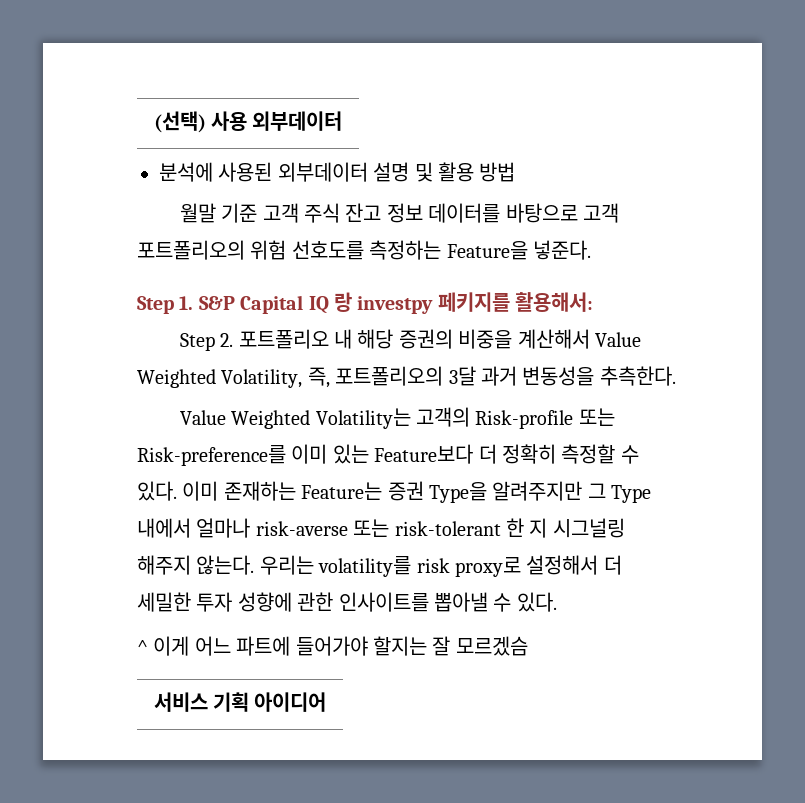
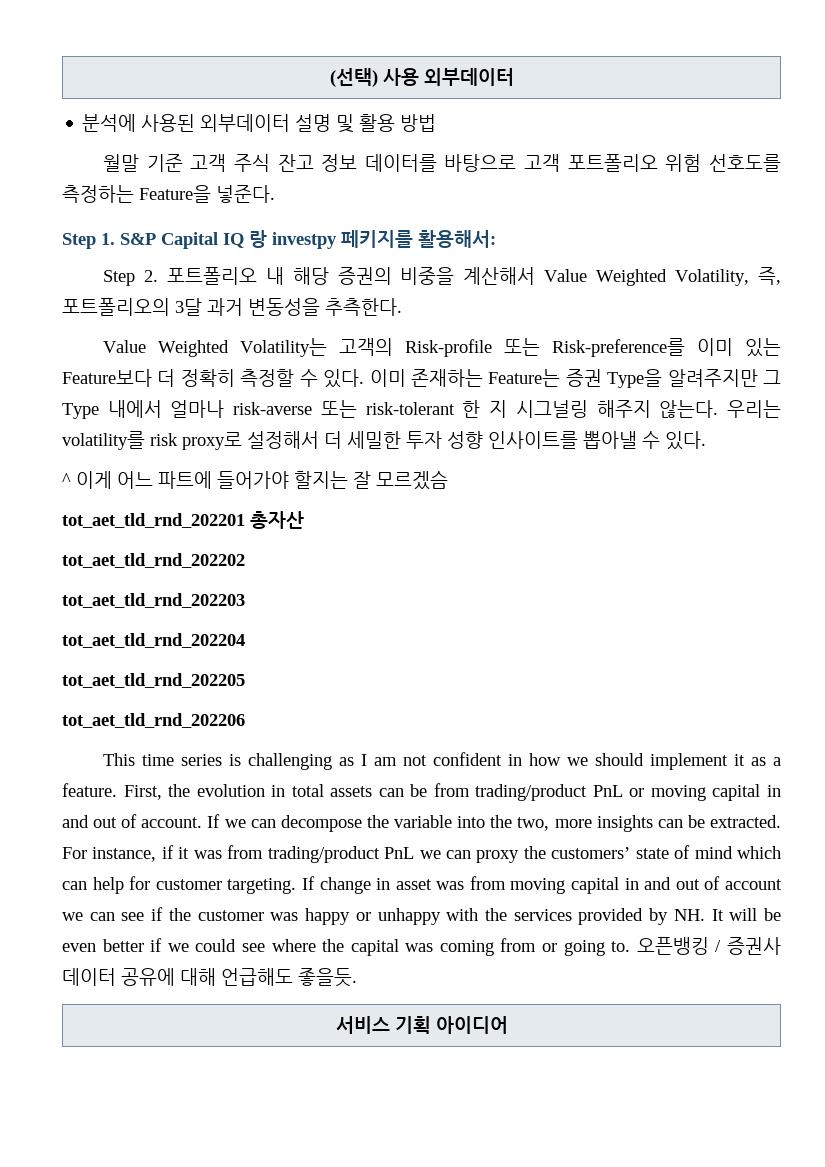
[137,240,245,260] 포트폴리오의 -> [567,154,658,172] 포트폴리오
[237,592,334,612] 성향에 관한 -> [447,431,483,449] 성향
(528, 646) none -> [62,511,304,529] [62,553,245,568] [62,593,245,608] [62,633,245,648] [62,673,245,688] [62,713,245,728] [103,752,781,770] [62,783,781,801] [62,814,782,832] [62,845,781,863] [62,876,782,894] [62,907,781,925] [62,937,781,956] [62,968,357,987] // tot_aet_tld_rnd_202201 총자산 // tot_aet_tld_rnd_202202 // tot_aet_tld_rnd_202203 // tot_aet_tld_rnd_202204 // tot_aet_tld_rnd_202205 // tot_aet_tld_rnd_202206 // This time series is challenging as I am not confident in how we should implement it as a feature. First, the evolution in total assets can be from trading/product PnL or moving capital in and out of account. If we can decompose the variable into the two, more insights can be extracted. For instance, if it was from trading/product PnL we can proxy the customers’ state of mind which can help for customer targeting. If change in asset was from moving capital in and out of account we can see if the customer was happy or unhappy with the services provided by NH. It will be even better if we could see where the capital was coming from or going to. 오픈뱅킹 / 증권사 데이터 공유에 대해 언급해도 좋을듯.

